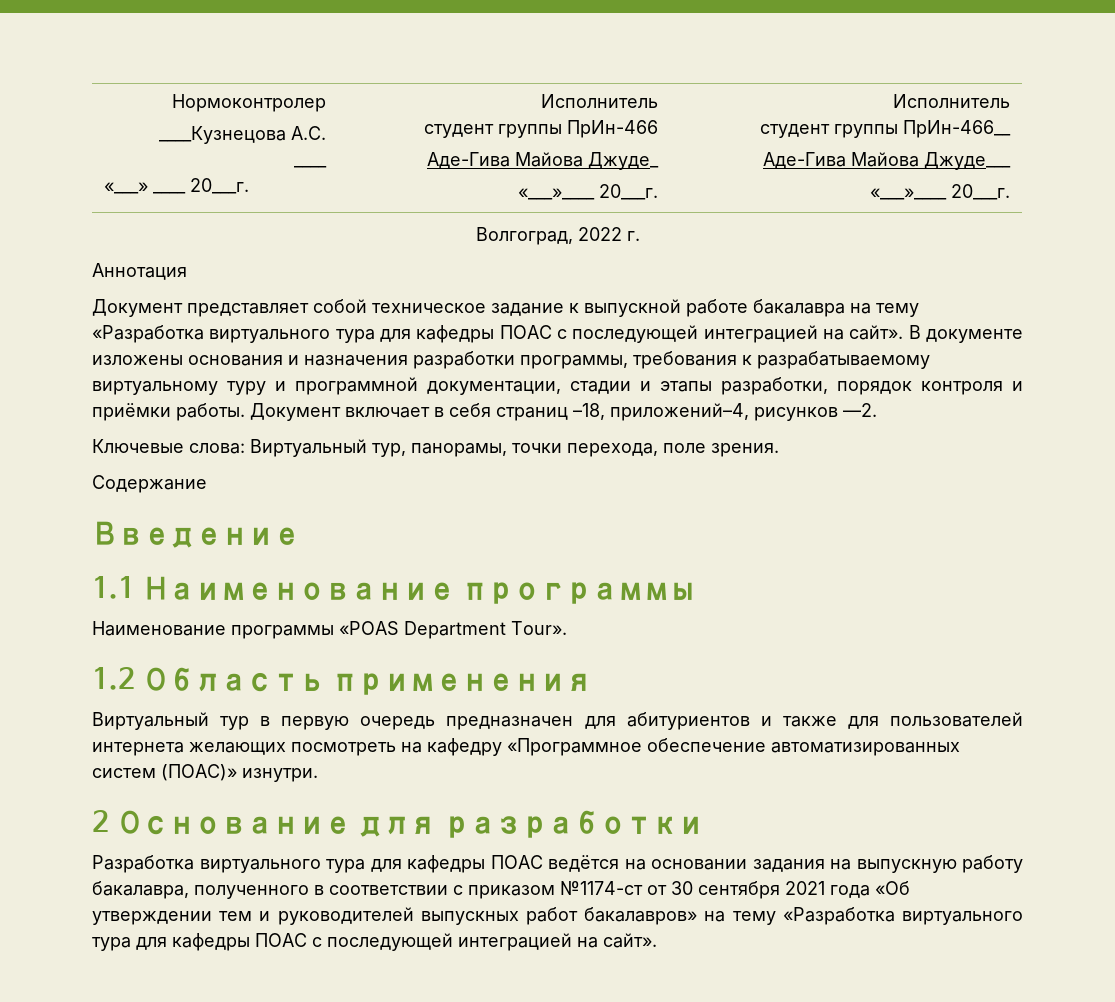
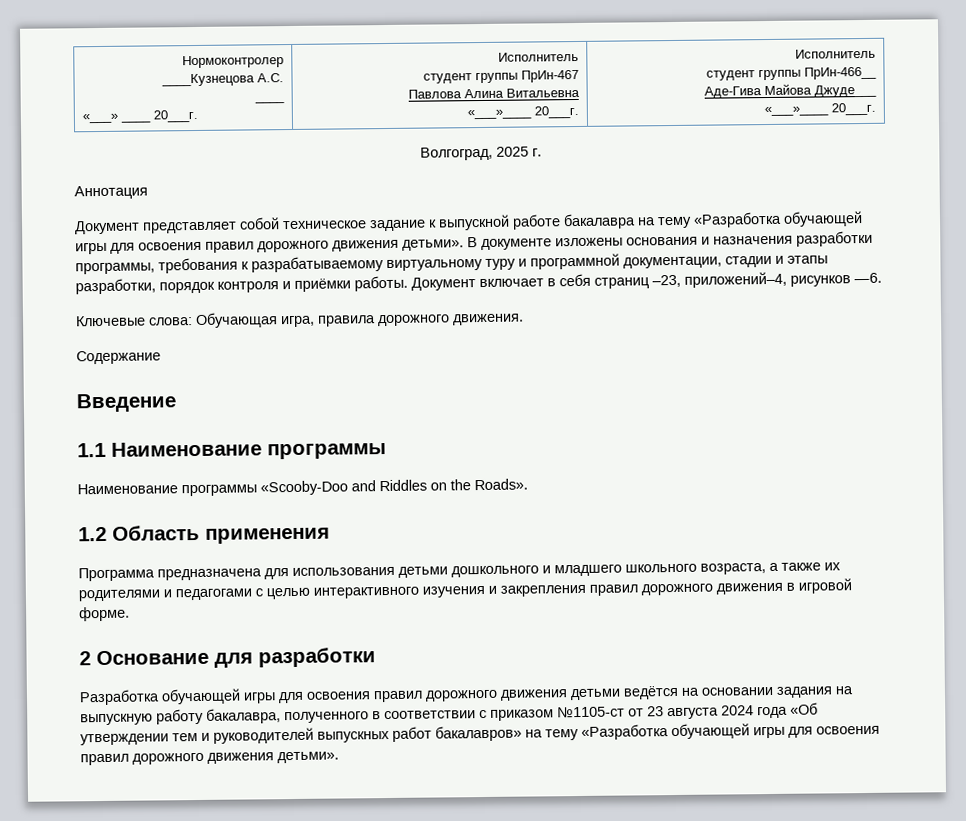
[566,120,658,138] [426,152,659,170] ПрИн-466 // Аде-Гива Майова Джуде_ -> [521,69,580,83] [408,87,581,99] ПрИн-467 // Павлова Алина Витальевна
[577,227,622,241] 2022 -> [495,146,529,157] 2025
[209,325,904,343] виртуального тура для кафедры ПОАС с последующей интеграцией на сайт». -> [783,211,863,227] [75,239,464,255] обучающей игры для освоения правил дорожного движения детьми».
[573,403,605,420] –18, -> [652,274,681,288] –23,
[843,403,877,417] —2. -> [854,272,882,284] —6.
[250,439,779,457] Виртуальный тур, панорамы, точки перехода, поле зрения. -> [195,312,524,328] Обучающая игра, правила дорожного движения.
[339,621,567,639] [92,667,593,695] [92,712,1024,730] [92,738,960,756] [92,764,318,782] «POAS Department Tour». // 1.2 Область применения // Виртуальный тур в первую очередь предназначен для абитуриентов и также для пользователей интернета желающих посмотреть на кафедру «Программное обеспечение автоматизированных систем (ПОАС)» изнутри. -> [260,478,528,496] [78,524,330,544] [78,562,841,582] [78,578,852,602] [79,606,130,622] «Scooby-Doo and Riddles on the Roads». // 1.2 Область применения // Программа предназначена для использования детьми дошкольного и младшего школьного возраста, а также их родителями и педагогами с целью интерактивного изучения и закрепления правил дорожного движения в игровой форме.
[199,855,543,873] виртуального тура для кафедры ПОАС -> [161,688,621,705] обучающей игры для освоения правил дорожного движения детьми
[560,881,825,899] №1174-ст от 30 сентября 2021 -> [557,705,754,720] №1105-ст от 23 августа 2024
[902,911,1024,925] [92,933,657,951] виртуального тура для кафедры ПОАС с последующей интеграцией на сайт». -> [671,723,880,740] [80,751,339,766] обучающей игры для освоения правил дорожного движения детьми».

